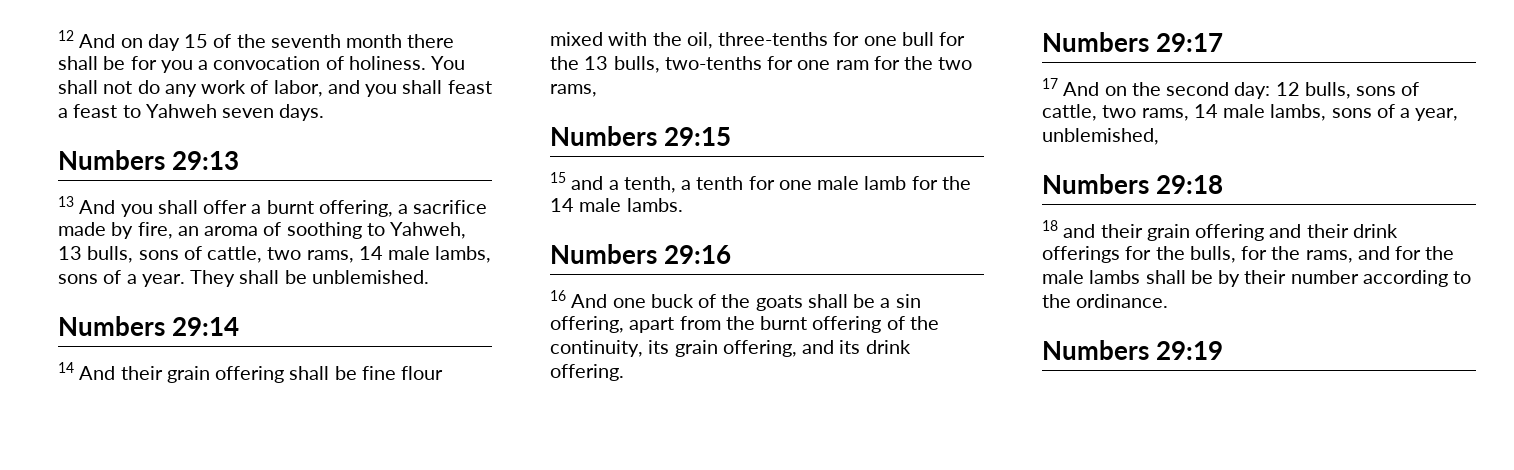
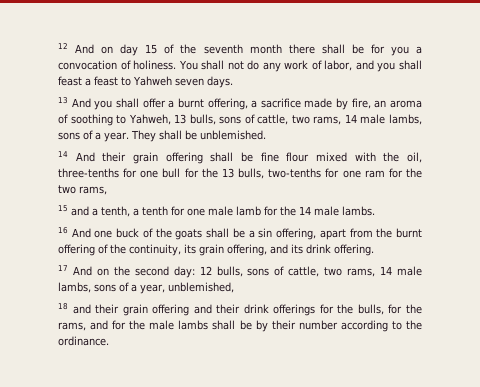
[58,150,240,170] // Numbers 29:13 -> (233, 82) none
[58,316,240,336] // Numbers 29:14 -> (266, 135) none
[550,126,732,146] // Numbers 29:15 -> (107, 190) none
[550,244,732,264] // Numbers 29:16 -> (375, 211) none
[1042,32,1224,52] // Numbers 29:17 -> (374, 250) none
[1042,174,1224,194] // Numbers 29:18 -> (234, 287) none
[1042,340,1224,360] // Numbers 29:19 -> (109, 341) none

